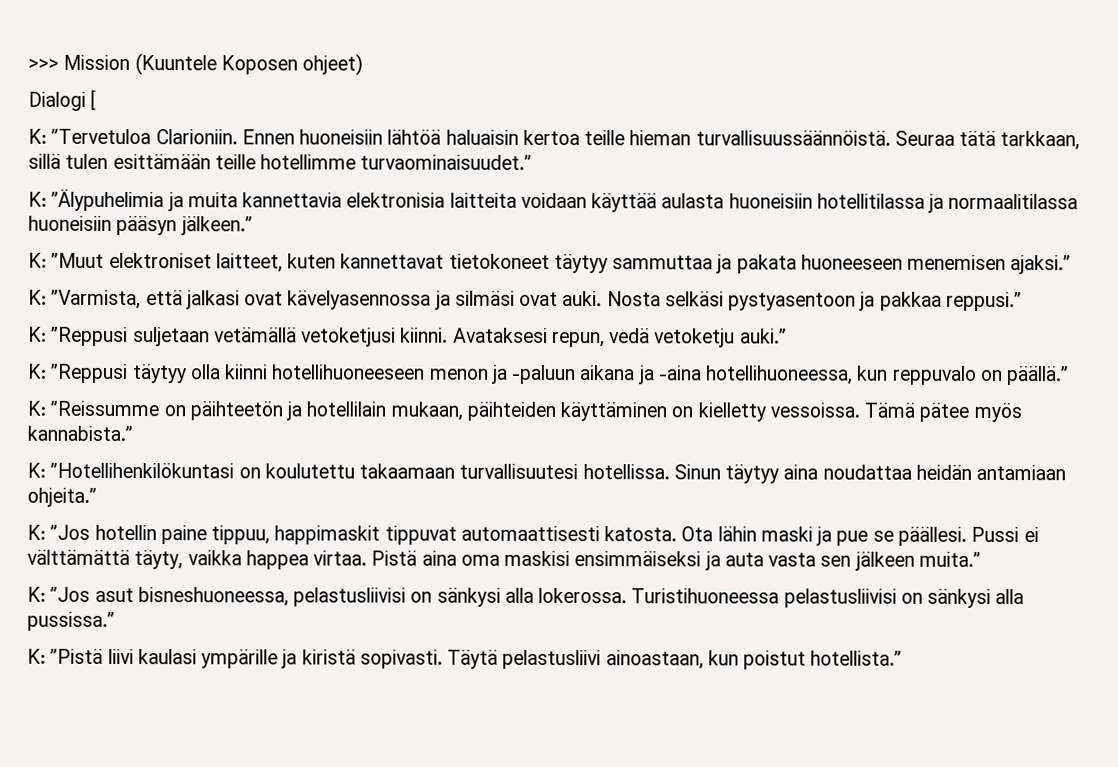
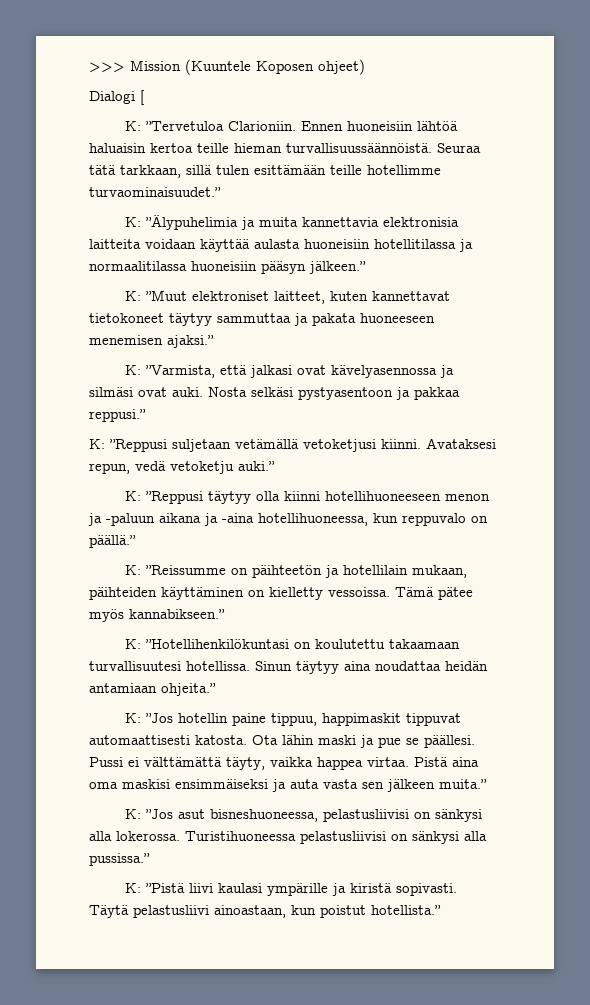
[27,425,133,442] kannabista.” -> [129,609,225,619] kannabikseen.”

